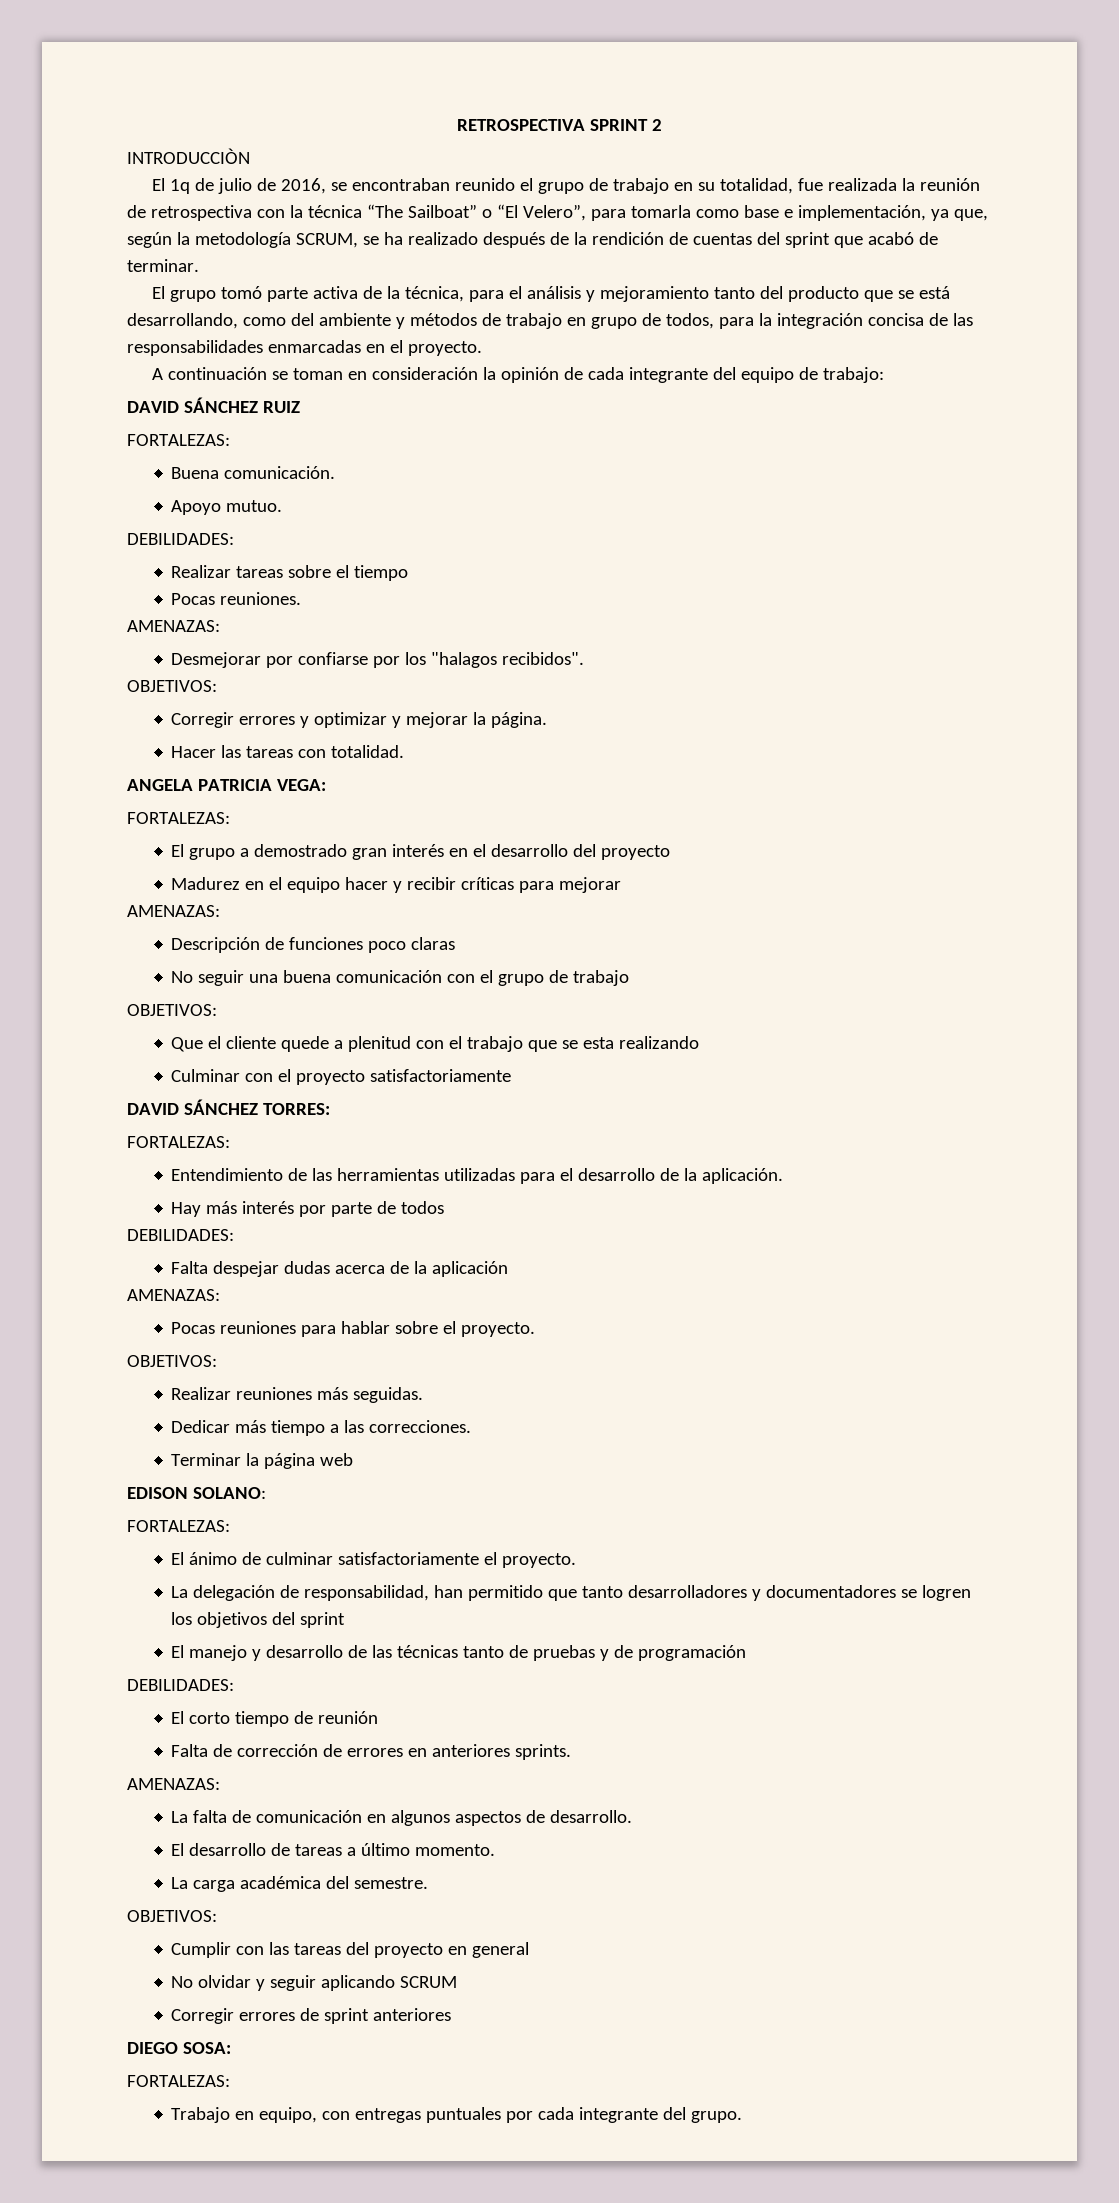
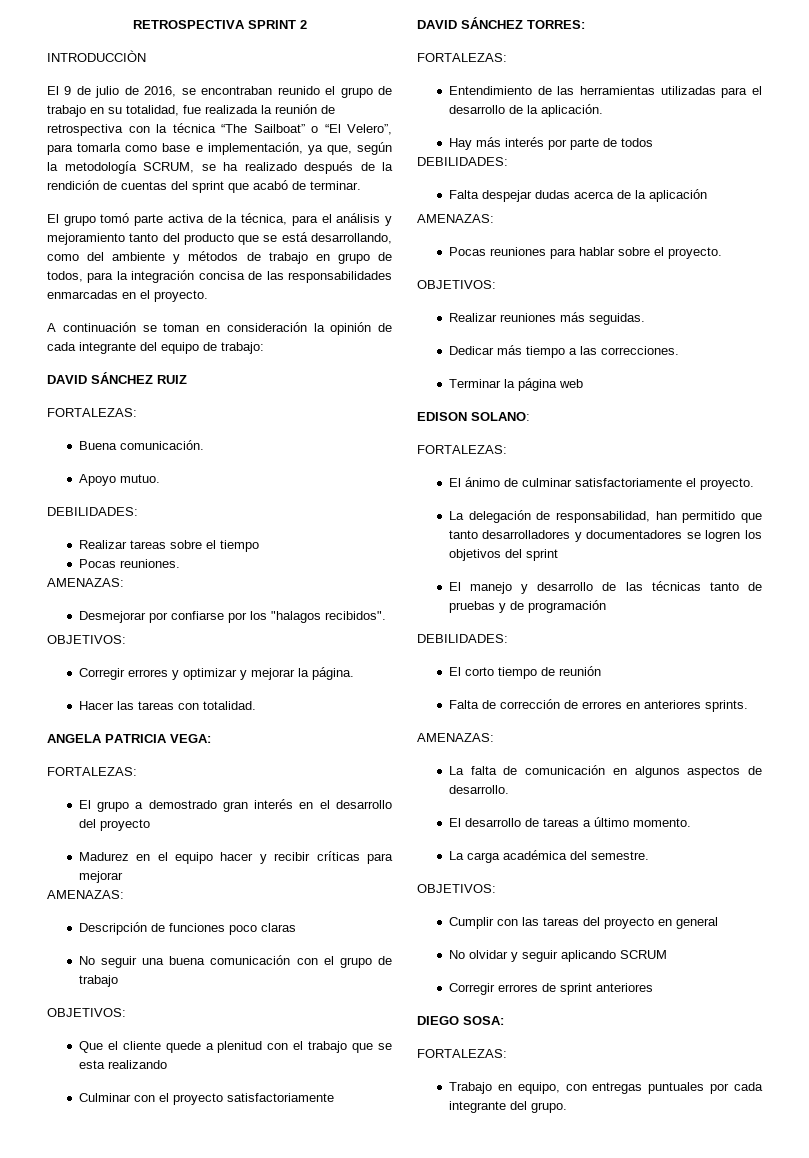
[170,179,191,194] 1q -> [64,86,72,95] 9

